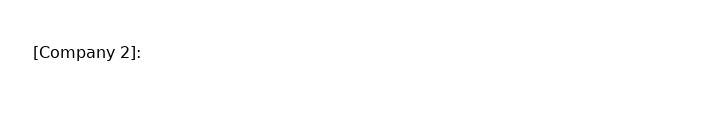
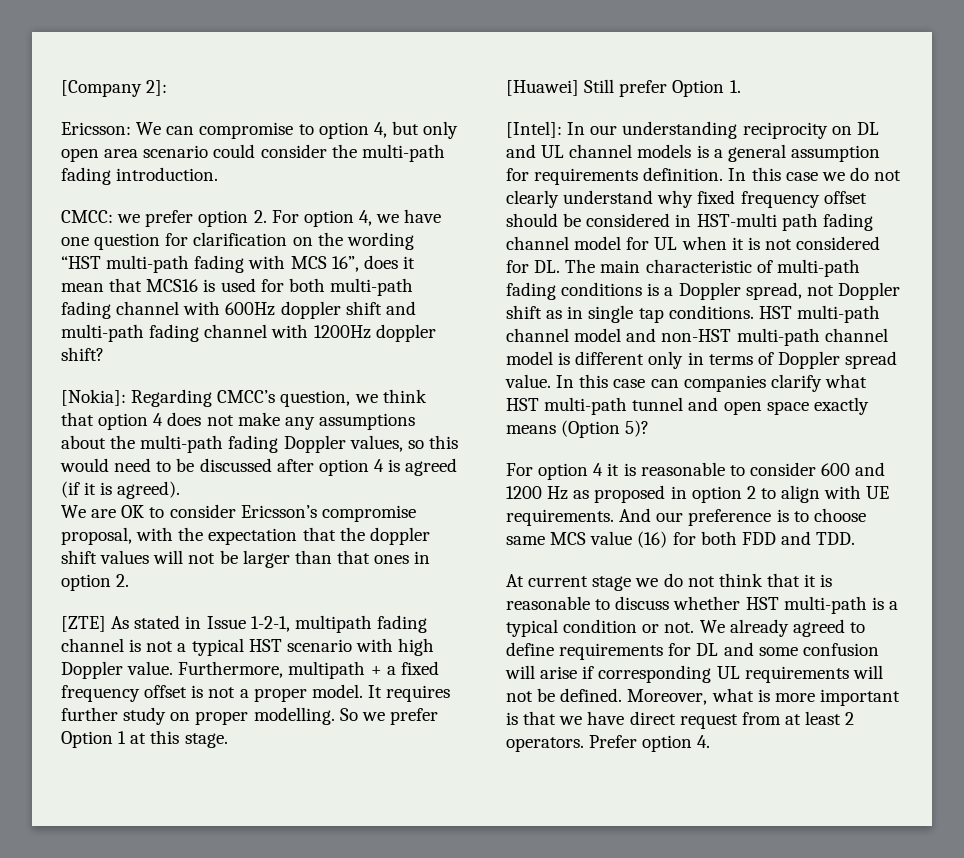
(141, 53) none -> [61,121,459,139] [61,144,445,162] [61,167,219,185] [61,209,442,227] [61,232,414,250] [61,255,415,273] [61,278,413,296] [61,301,416,319] [61,324,436,342] [61,347,104,361] [61,389,427,407] [61,412,415,430] [61,435,458,453] [60,458,458,476] [61,481,181,499] [61,504,416,522] [61,527,430,545] [61,550,431,568] [61,574,130,591] [61,615,427,633] [61,638,435,656] [61,661,439,679] [61,684,451,702] [61,707,438,725] [61,730,228,748] [506,79,741,97] [506,121,879,139] [506,144,880,162] [506,167,902,185] [506,190,867,208] [506,213,873,231] [506,236,881,250] [506,259,860,277] [506,282,900,300] [506,305,880,323] [506,328,888,346] [506,351,898,369] [505,374,867,392] [506,397,869,415] [506,420,650,438] [506,462,886,480] [506,485,890,503] [506,508,866,526] [506,531,856,548] [506,573,833,591] [506,596,898,614] [506,619,865,637] [506,642,879,660] [505,665,883,683] [506,688,900,706] [506,711,855,729] [506,735,711,752] // Ericsson: We can compromise to option 4, but only open area scenario could consider the multi-path fading introduction. // CMCC: we prefer option 2. For option 4, we have one question for clarification on the wording “HST multi-path fading with MCS 16”, does it mean that MCS16 is used for both multi-path fading channel with 600Hz doppler shift and multi-path fading channel with 1200Hz doppler shift? // [Nokia]: Regarding CMCC’s question, we think that option 4 does not make any assumptions about the multi-path fading Doppler values, so this would need to be discussed after option 4 is agreed (if it is agreed). // We are OK to consider Ericsson’s compromise proposal, with the expectation that the doppler shift values will not be larger than that ones in option 2. // [ZTE] As stated in Issue 1-2-1, multipath fading channel is not a typical HST scenario with high Doppler value. Furthermore, multipath + a fixed frequency offset is not a proper model. It requires further study on proper modelling. So we prefer Option 1 at this stage. // [Huawei] Still prefer Option 1. // [Intel]: In our understanding reciprocity on DL and UL channel models is a general assumption for requirements definition. In this case we do not clearly understand why fixed frequency offset should be considered in HST-multi path fading channel model for UL when it is not considered for DL. The main characteristic of multi-path fading conditions is a Doppler spread, not Doppler shift as in single tap conditions. HST multi-path channel model and non-HST multi-path channel model is different only in terms of Doppler spread value. In this case can companies clarify what HST multi-path tunnel and open space exactly means (Option 5)? // For option 4 it is reasonable to consider 600 and 1200 Hz as proposed in option 2 to align with UE requirements. And our preference is to choose same MCS value (16) for both FDD and TDD. // At current stage we do not think that it is reasonable to discuss whether HST multi-path is a typical condition or not. We already agreed to define requirements for DL and some confusion will arise if corresponding UL requirements will not be defined. Moreover, what is more important is that we have direct request from at least 2 operators. Prefer option 4.

